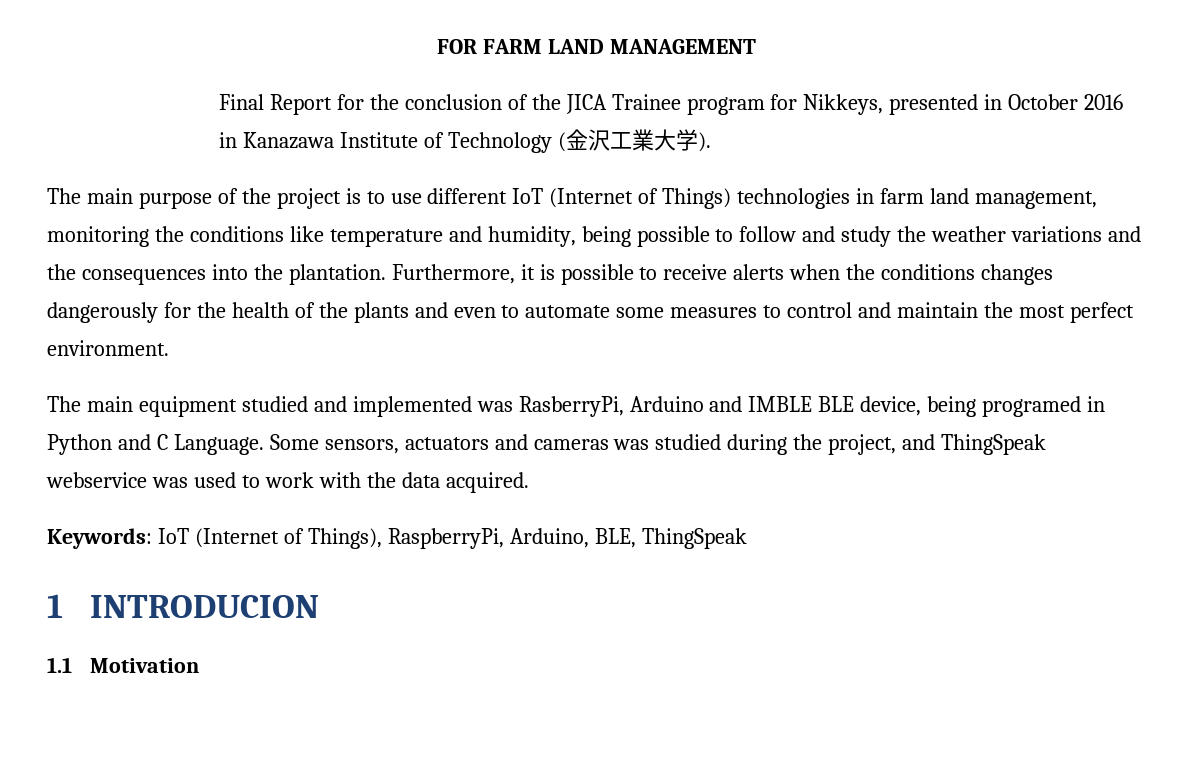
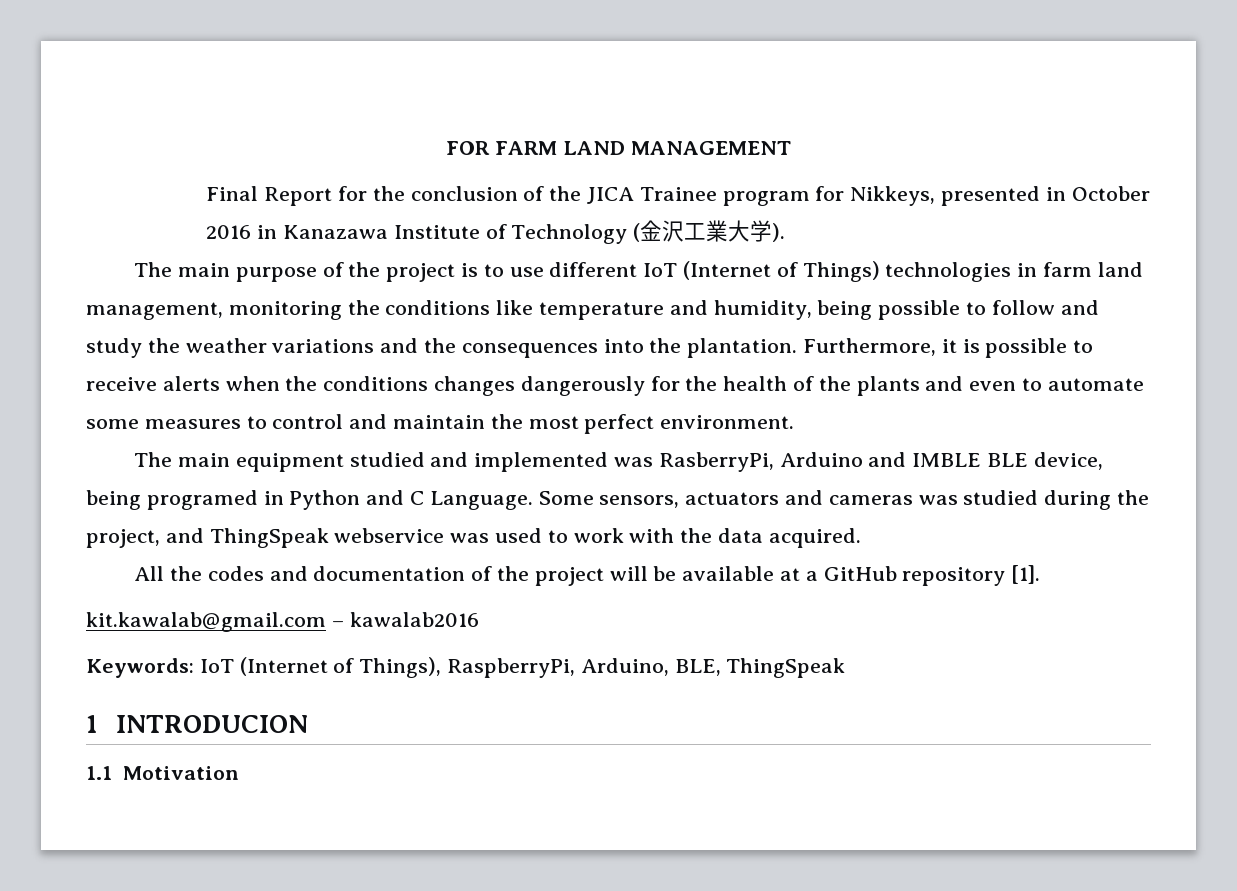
(529, 482) none -> [134,565,1041,586] [86,612,479,632] // All the codes and documentation of the project will be available at a GitHub repository [1]. // kit.kawalab@gmail.com – kawalab2016

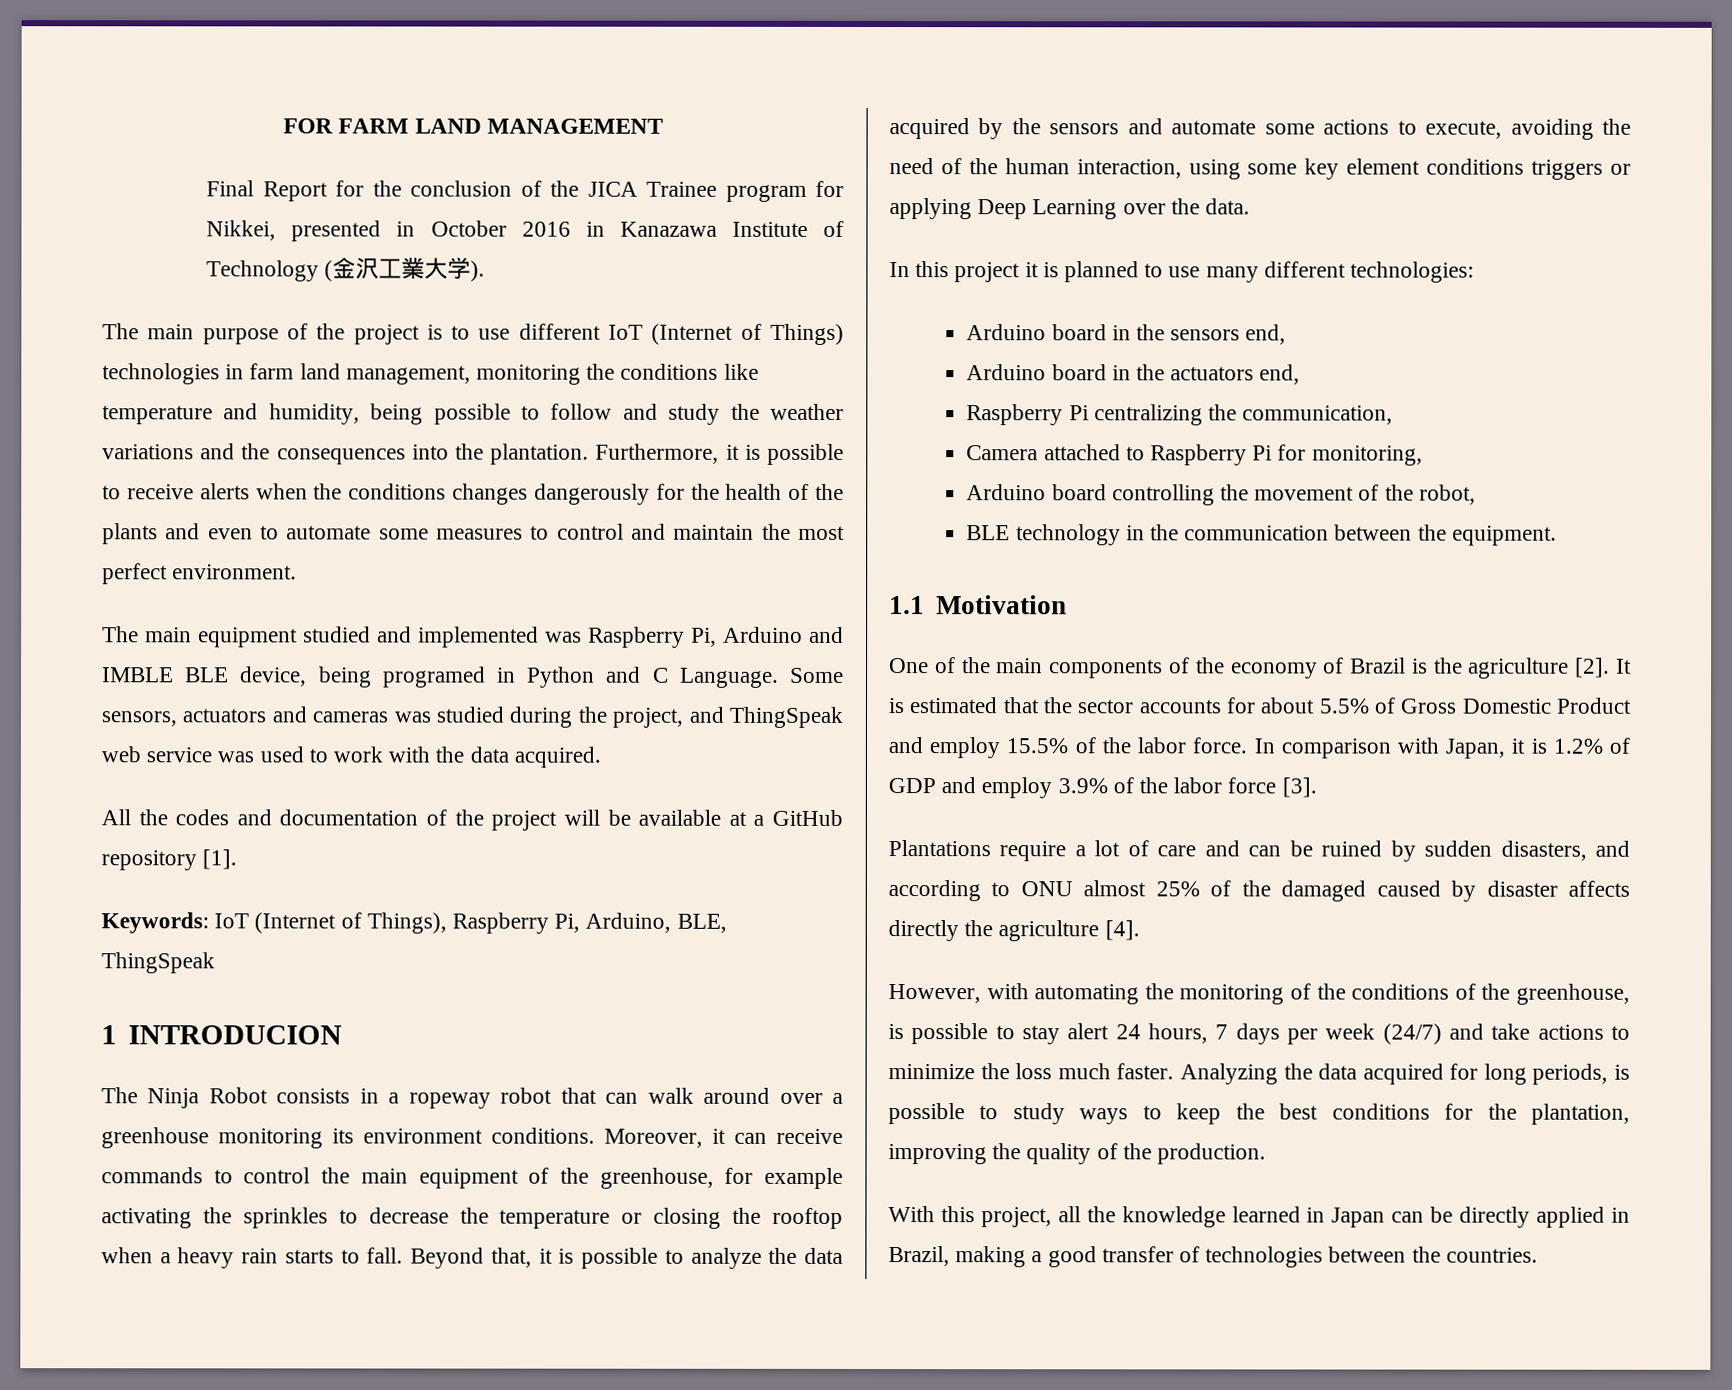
[850,186,936,206] Nikkeys, -> [206,220,277,241] Nikkei,
[658,452,774,472] RasberryPi, -> [588,626,717,648] Raspberry Pi,
[334,528,445,543] webservice -> [101,746,213,763] web service
[86,612,479,632] // kit.kawalab@gmail.com – kawalab2016 -> (238, 859) none
[447,658,576,678] RaspberryPi, -> [452,912,581,934] Raspberry Pi,
[86,766,239,780] 1.1 Motivation -> [101,1087,843,1109] [101,1127,843,1149] [101,1167,843,1189] [101,1207,843,1229] [101,1247,844,1269] [889,118,1631,140] [889,158,1631,180] [889,198,1251,220] [889,261,1475,283] [966,324,1287,345] [966,364,1301,385] [966,404,1394,426] [966,444,1423,466] [966,484,1476,506] [966,524,1557,546] [889,595,1067,615] [889,657,1632,679] [888,697,1631,714] [888,737,1630,759] [888,777,1317,799] [888,840,1630,862] [888,880,1630,902] [888,920,1140,942] [888,983,1630,1005] [888,1023,1630,1045] [888,1063,1630,1085] [888,1103,1630,1125] [888,1143,1267,1165] [888,1206,1630,1228] [888,1246,1538,1268] The Ninja Robot consists in a ropeway robot that can walk around over a greenhouse monitoring its environment conditions. Moreover, it can receive commands to control the main equipment of the greenhouse, for example activating the sprinkles to decrease the temperature or closing the rooftop when a heavy rain starts to fall. Beyond that, it is possible to analyze the data acquired by the sensors and automate some actions to execute, avoiding the need of the human interaction, using some key element conditions triggers or applying Deep Learning over the data. // In this project it is planned to use many different technologies: // Arduino board in the sensors end, // Arduino board in the actuators end, // Raspberry Pi centralizing the communication, // Camera attached to Raspberry Pi for monitoring, // Arduino board controlling the movement of the robot, // BLE technology in the communication between the equipment. // 1.1 Motivation // One of the main components of the economy of Brazil is the agriculture [2]. It is estimated that the sector accounts for about 5.5% of Gross Domestic Product and employ 15.5% of the labor force. In comparison with Japan, it is 1.2% of GDP and employ 3.9% of the labor force [3]. // Plantations require a lot of care and can be ruined by sudden disasters, and according to ONU almost 25% of the damaged caused by disaster affects directly the agriculture [4]. // However, with automating the monitoring of the conditions of the greenhouse, is possible to stay alert 24 hours, 7 days per week (24/7) and take actions to minimize the loss much faster. Analyzing the data acquired for long periods, is possible to study ways to keep the best conditions for the plantation, improving the quality of the production. // With this project, all the knowledge learned in Japan can be directly applied in Brazil, making a good transfer of technologies between the countries.

